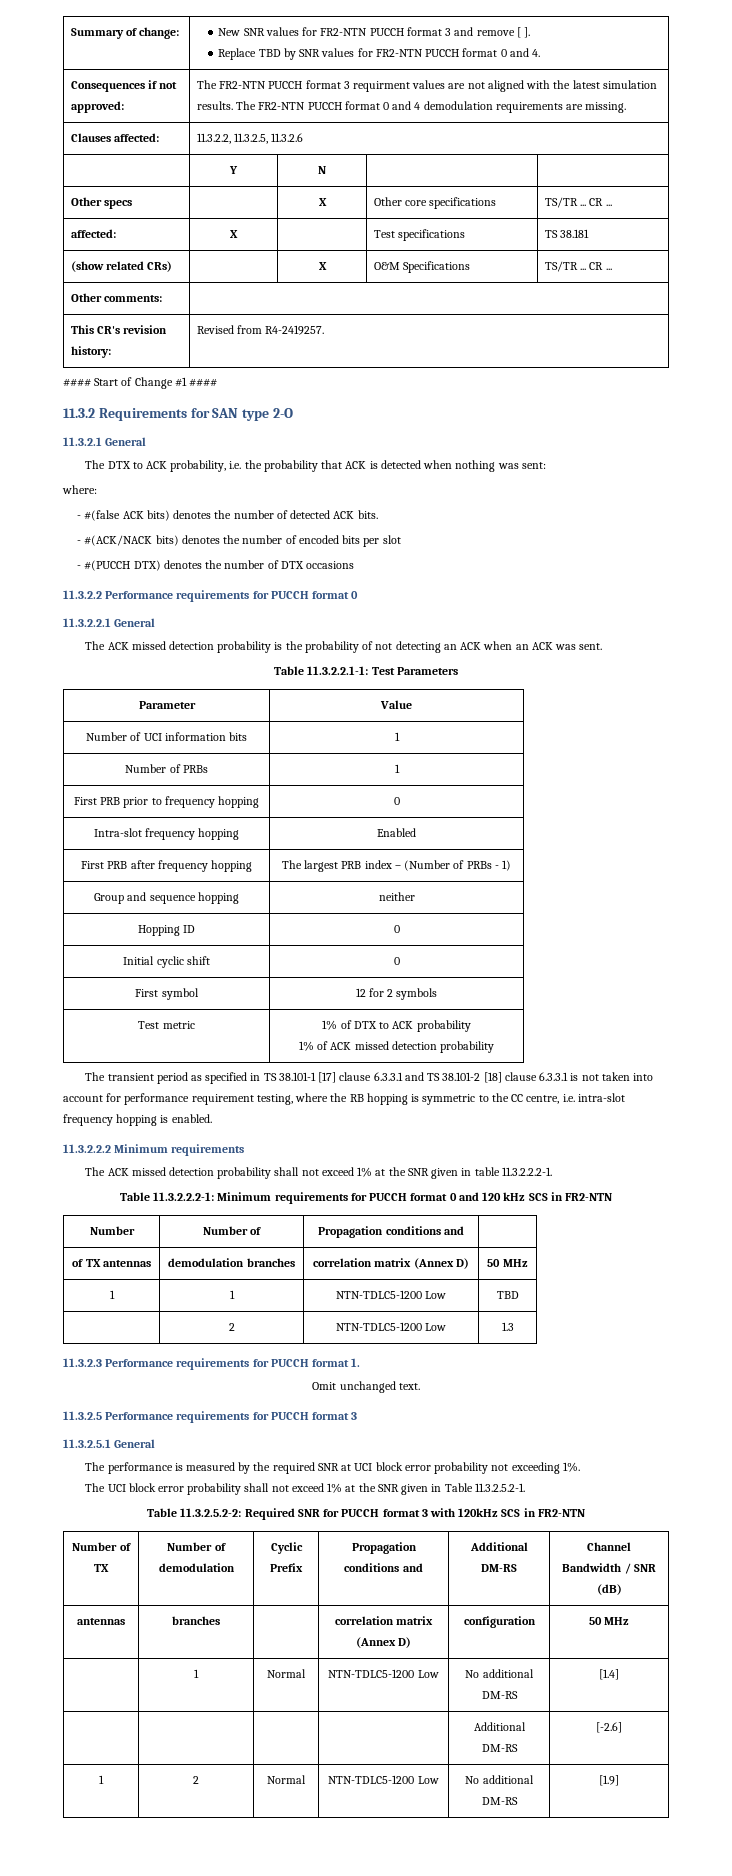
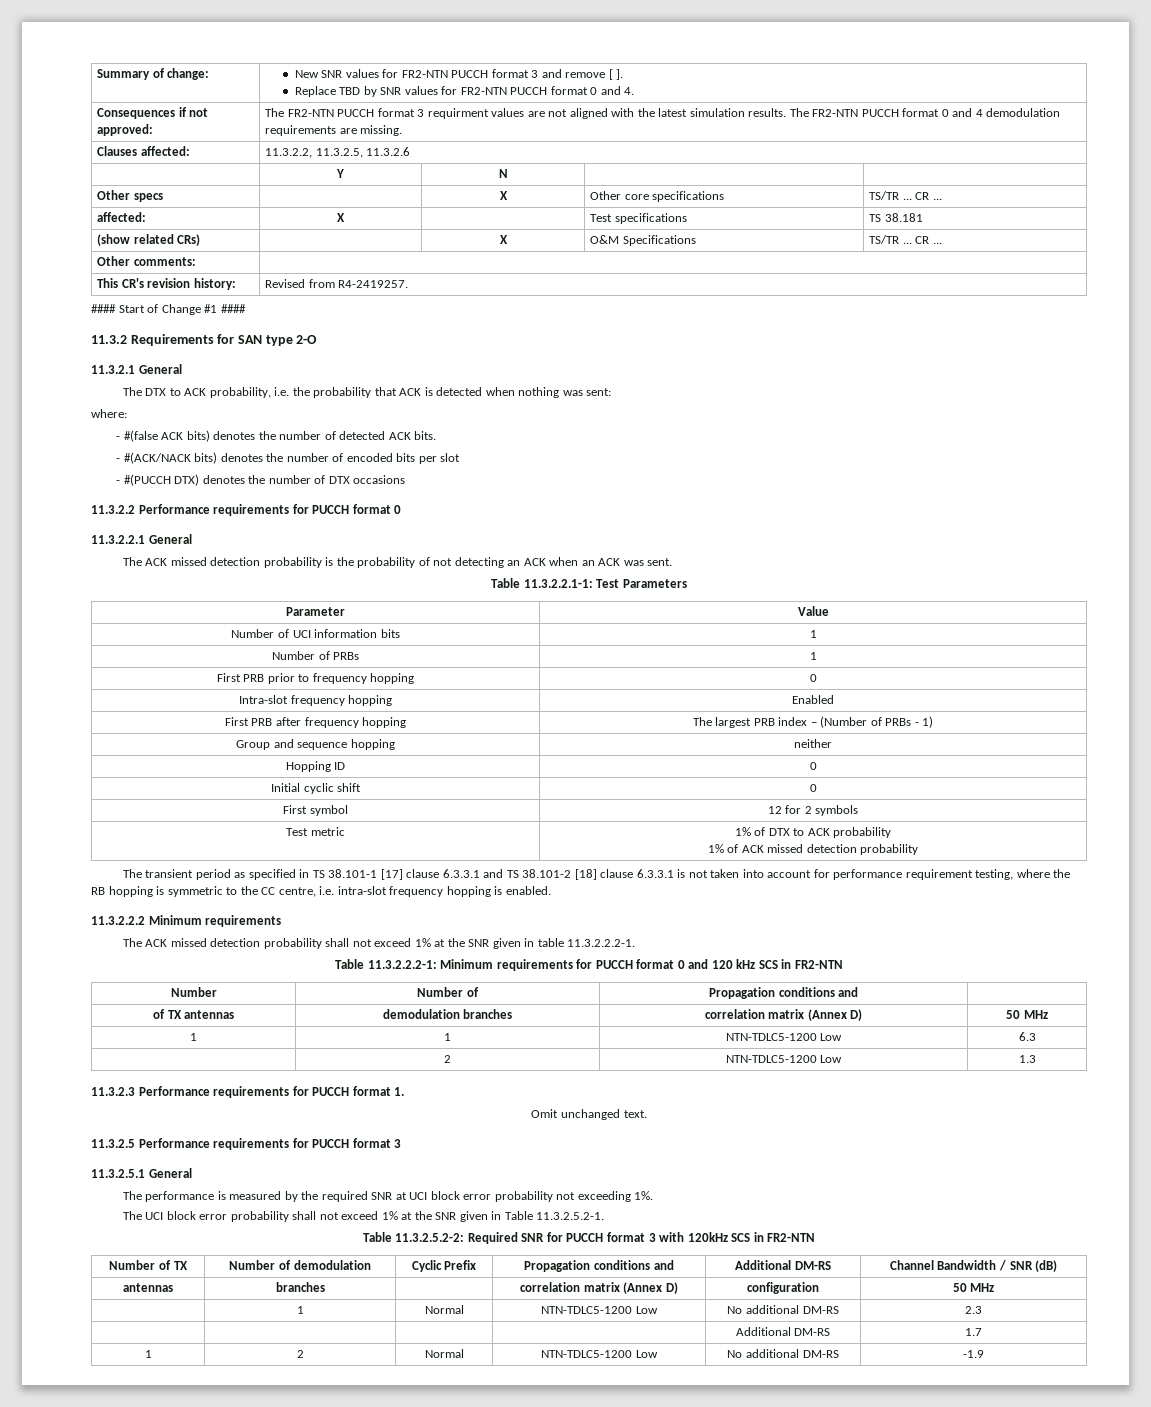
[496,1291,519,1299] TBD -> [1018,1032,1036,1041] 6.3
[599,1669,619,1680] [473,1722,526,1731] [481,1744,518,1752] [596,1722,622,1733] [1.4] // | | | | Additional DM-RS | [-2.6] -> [965,1306,983,1314] [735,1327,831,1336] [965,1328,983,1336] 2.3 // | | | | Additional DM-RS | 1.7
[599,1775,619,1786] [1.9] -> [963,1350,985,1358] -1.9

